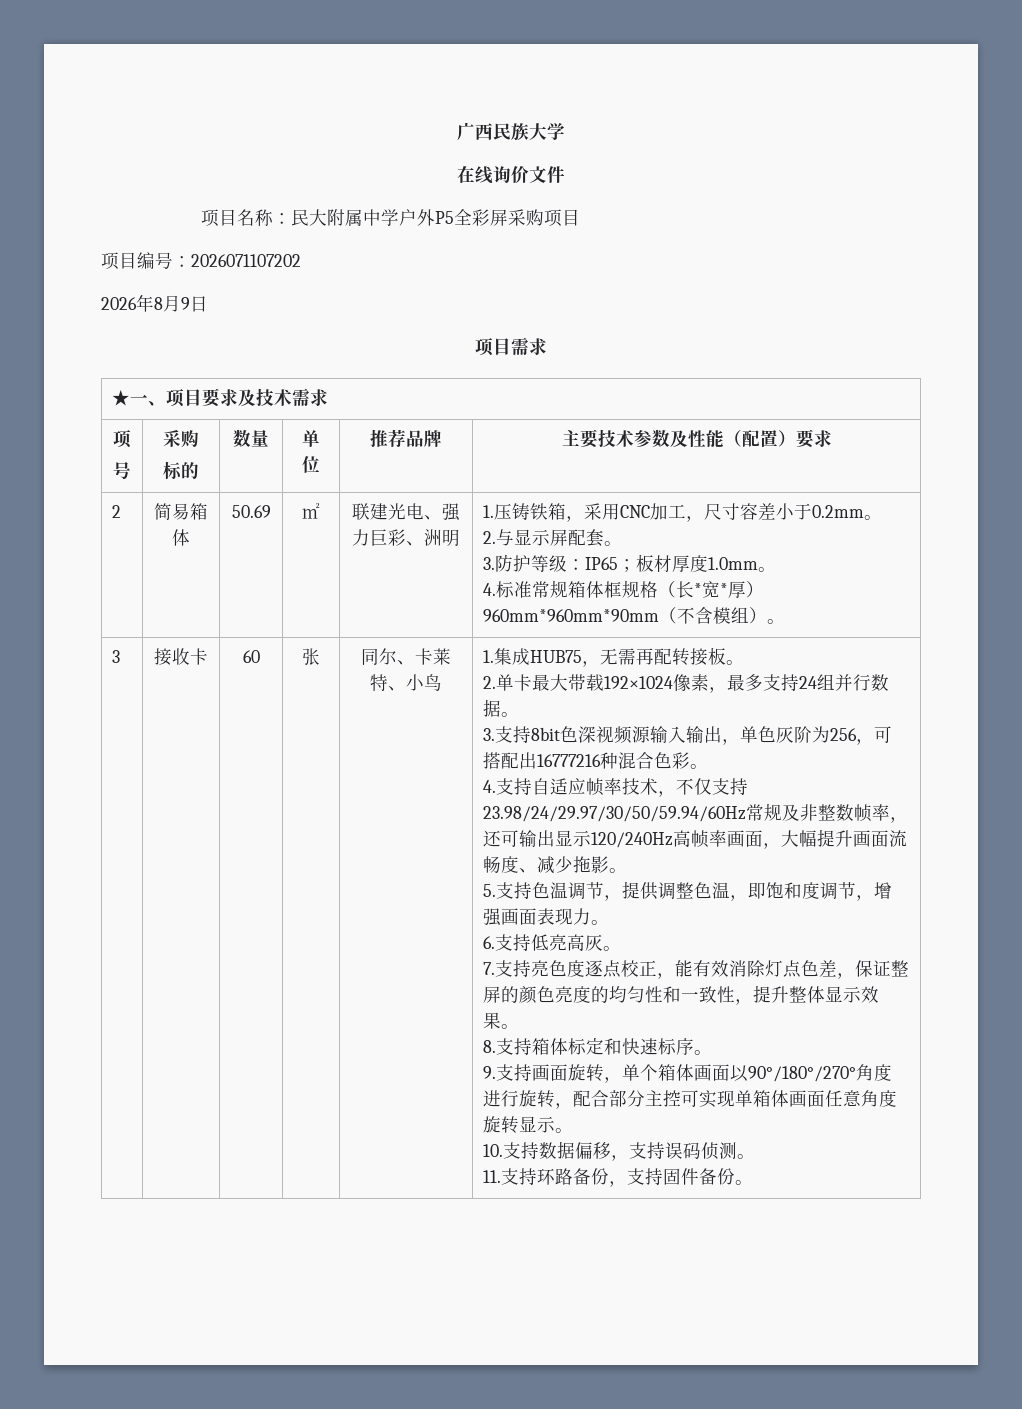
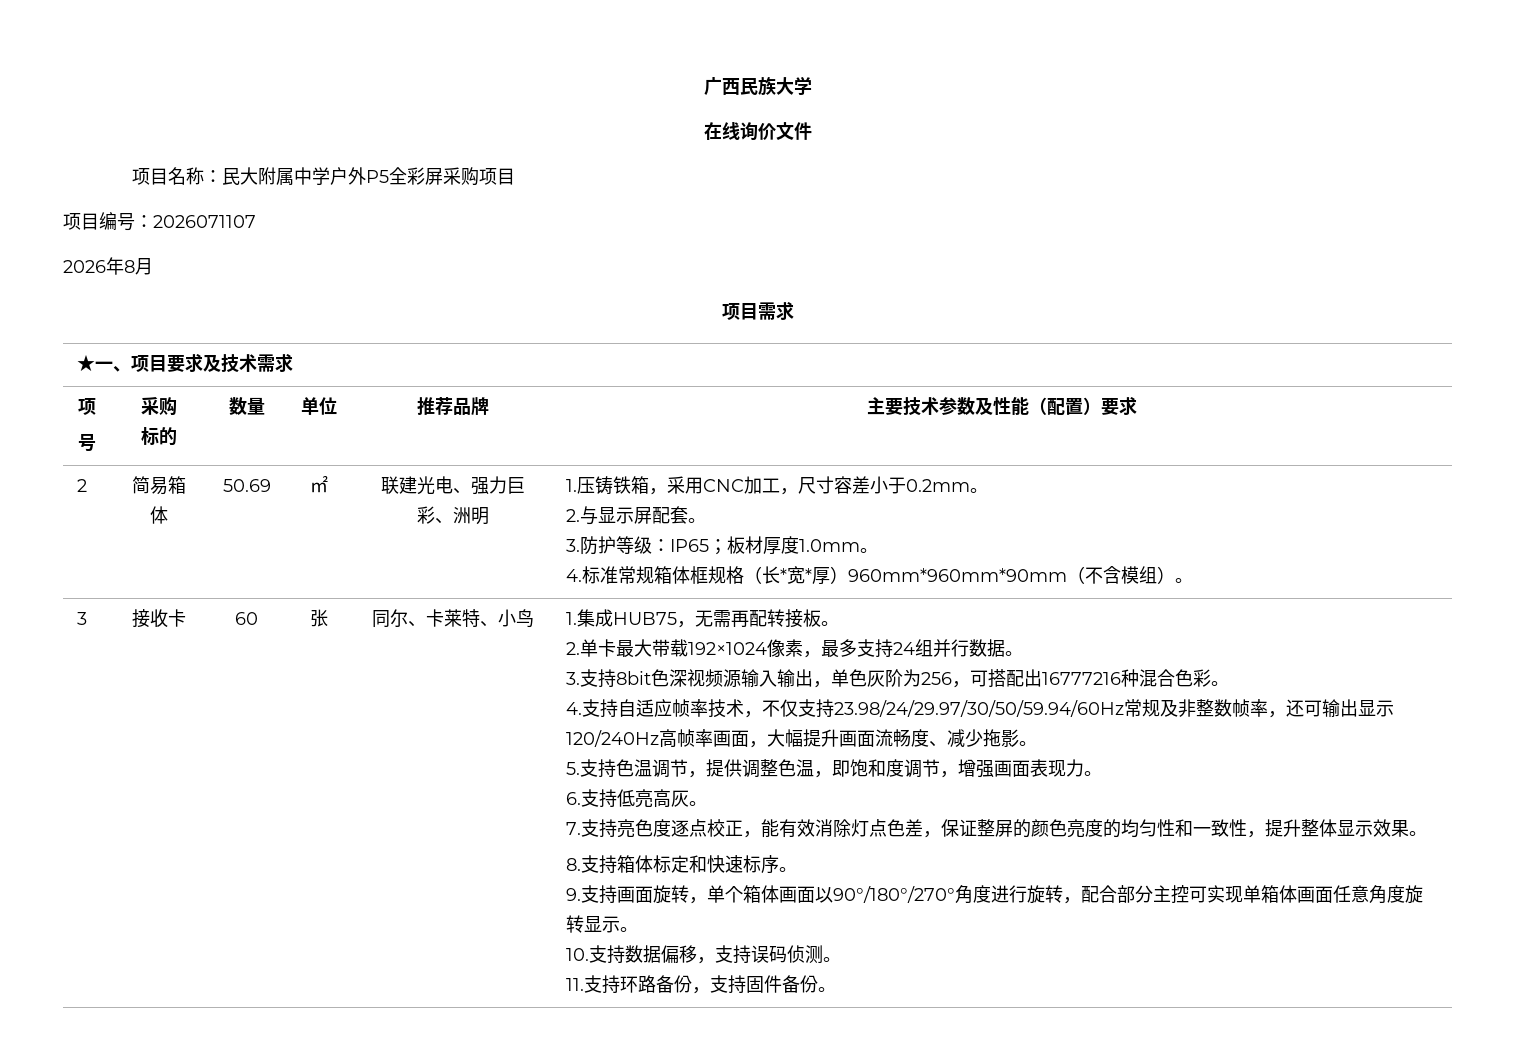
[191,254,301,267] 2026071107202 -> [153,215,256,228] 2026071107
[181,296,208,312] 9日 -> (153, 266) none

